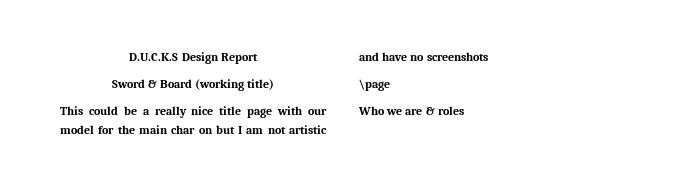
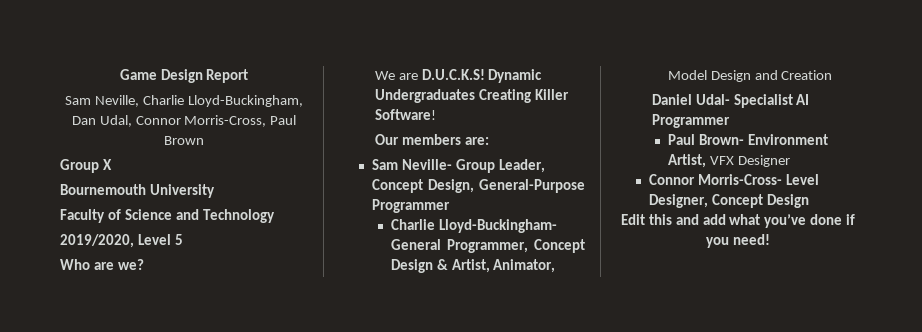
[129,53,179,61] D.U.C.K.S -> [119,69,157,80] Game
[111,79,275,91] [60,106,327,118] [60,125,328,134] [359,52,488,61] [359,79,390,91] [358,106,464,115] Sword & Board (working title) // This could be a really nice title page with our model for the main char on but I am not artistic and have no screenshots // \page // Who we are & roles -> [65,95,303,107] [71,115,297,127] [164,136,204,145] [60,159,112,173] [60,184,215,198] [60,209,275,223] [60,234,183,248] [60,259,144,270] [374,69,543,83] [374,89,569,103] [374,109,436,120] [374,134,489,145] [371,159,545,173] [371,179,585,193] [371,199,450,213] [390,219,557,233] [390,239,585,253] [390,259,556,273] [667,70,833,82] [651,94,810,108] [651,114,730,128] [667,134,828,145] [667,154,790,168] [648,174,819,185] [648,194,809,208] [620,214,856,228] [706,234,770,248] Sam Neville, Charlie Lloyd-Buckingham, Dan Udal, Connor Morris-Cross, Paul Brown // Group X // Bournemouth University // Faculty of Science and Technology // 2019/2020, Level 5 // Who are we? // We are D.U.C.K.S! Dynamic Undergraduates Creating Killer Software! // Our members are: // Sam Neville- Group Leader, Concept Design, General-Purpose Programmer // Charlie Lloyd-Buckingham- General Programmer, Concept Design & Artist, Animator, Model Design and Creation // Daniel Udal- Specialist AI Programmer // Paul Brown- Environment Artist, VFX Designer // Connor Morris-Cross- Level Designer, Concept Design // Edit this and add what you’ve done if you need!

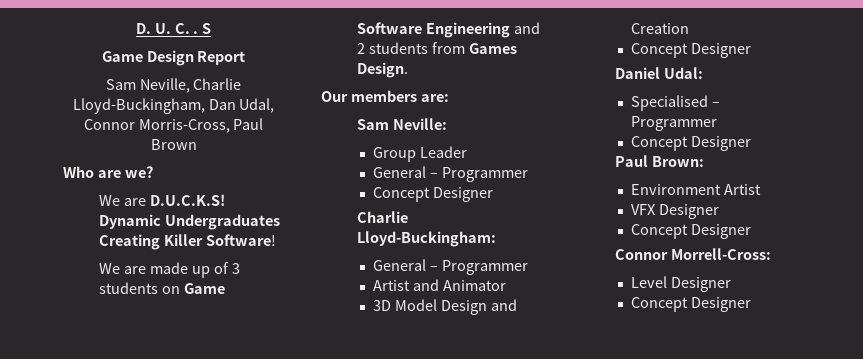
(119, 74) none -> [135,23,212,34] D. U. C. . S //
[60,159,112,173] [60,184,215,198] [60,209,275,223] [60,234,183,248] // Group X // Bournemouth University // Faculty of Science and Technology // 2019/2020, Level 5 -> (197, 144) none
[374,134,489,145] [371,159,545,173] [371,179,585,193] [371,199,450,213] [390,219,557,233] [390,239,585,253] [390,259,556,273] Our members are: // Sam Neville- Group Leader, Concept Design, General-Purpose Programmer // Charlie Lloyd-Buckingham- General Programmer, Concept Design & Artist, Animator, -> [99,262,240,278] [99,282,226,294] [357,22,541,38] [357,42,518,54] [357,62,409,78] [321,90,449,102] [357,118,448,130] [373,146,468,162] [373,166,529,182] [373,187,494,202] [357,211,409,223] [357,231,497,247] [373,259,529,275] [373,279,507,291] [373,300,392,311] We are made up of 3 students on Game Software Engineering and 2 students from Games Design. // Our members are: // Sam Neville: // Group Leader // General – Programmer // Concept Designer // Charlie Lloyd-Buckingham: // General – Programmer // Artist and Animator // 3D
(833, 75) none -> [631,43,752,58] // Concept Designer
[695,94,810,108] [651,114,730,128] [667,134,828,145] [667,154,706,168] Udal- Specialist AI Programmer // Paul Brown- Environment Artist, -> [664,67,704,79] [631,95,721,111] [631,116,718,131] [631,136,752,151] [615,155,705,167] [631,184,762,195] Udal: // Specialised – Programmer // Concept Designer // Paul Brown: // Environment Artist //
[648,174,819,185] [648,194,809,208] [620,214,856,228] [706,234,770,248] // Connor Morris-Cross- Level Designer, Concept Design // Edit this and add what you’ve done if you need! -> [631,224,752,239] [615,248,772,260] [631,276,732,292] [631,297,752,312] // Concept Designer // Connor Morrell-Cross: // Level Designer // Concept Designer

